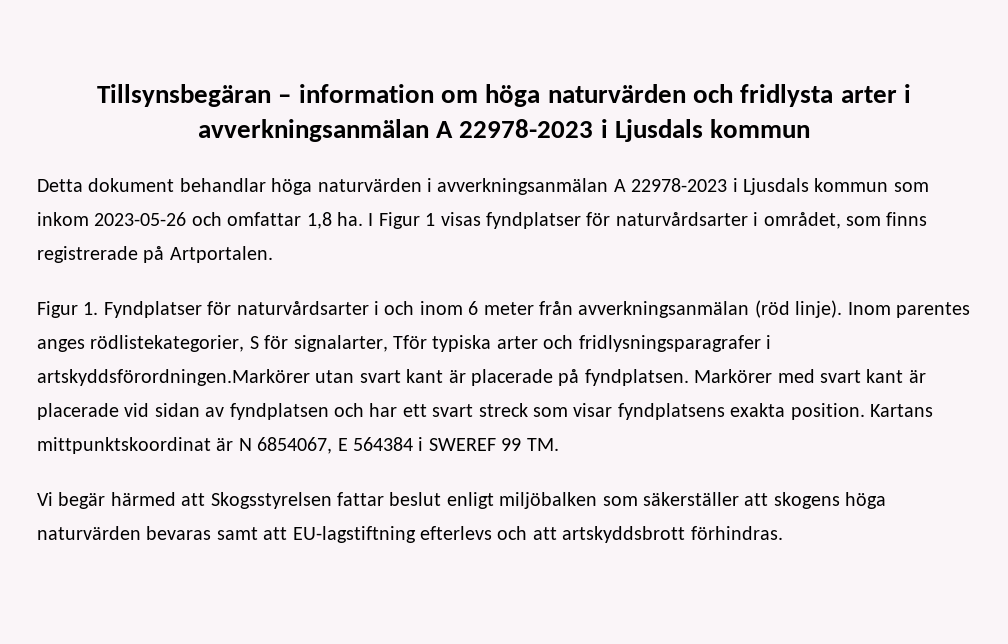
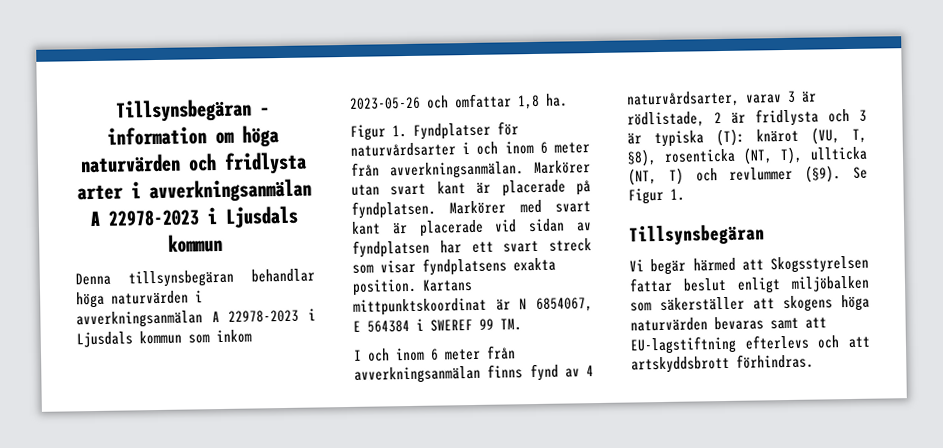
[37,178,175,192] Detta dokument -> [75,269,234,288] Denna tillsynsbegäran
[368,212,928,229] [37,246,273,263] I Figur 1 visas fyndplatser för naturvårdsarter i området, som finns registrerade på Artportalen. -> (568, 100) none
[578,300,970,318] [37,335,771,352] [37,369,310,386] avverkningsanmälan (röd linje). Inom parentes anges rödlistekategorier, S för signalarter, Tför typiska arter och fridlysningsparagrafer i artskyddsförordningen.Markörer -> [390,160,591,180] avverkningsanmälan. Markörer
[334,403,364,417] och -> (430, 248) none
(559, 444) none -> [353,345,516,362] [354,363,594,384] [626,90,817,108] [627,108,867,128] [627,127,867,148] [627,146,868,167] [628,165,868,186] [628,187,685,205] [629,223,765,246] // I och inom 6 meter från avverkningsanmälan finns fynd av 4 naturvårdsarter, varav 3 är rödlistade, 2 är fridlysta och 3 är typiska (T): knärot (VU, T, §8), rosenticka (NT, T), ullticka (NT, T) och revlummer (§9). Se Figur 1. // Tillsynsbegäran

